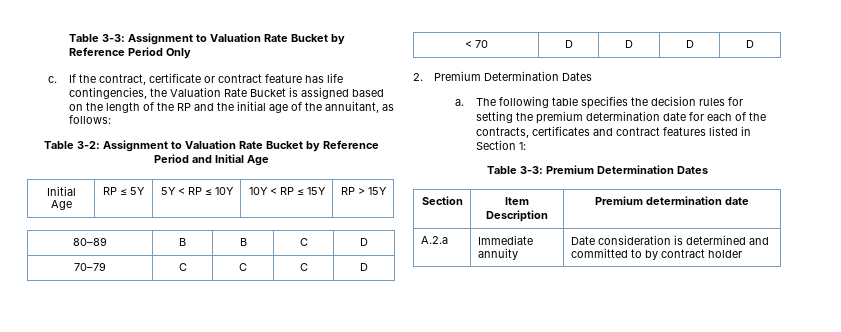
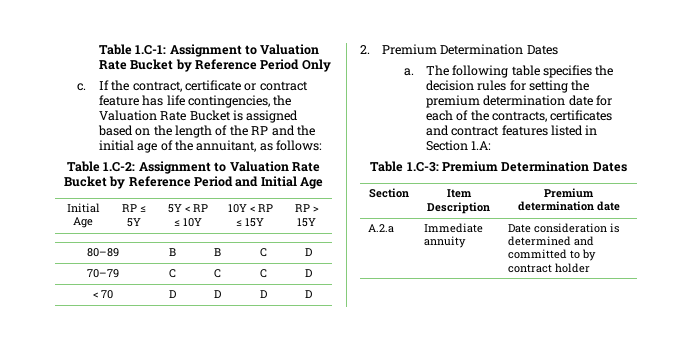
[68,34,125,42] Table 3-3: -> [98,44,167,55] Table 1.C-1:
[76,141,100,149] 3-2: -> [103,162,136,172] 1.C-2:
[518,142,526,150] [486,166,543,174] 1: // Table 3-3: -> [471,141,492,150] [370,161,439,172] 1.A: // Table 1.C-3:

